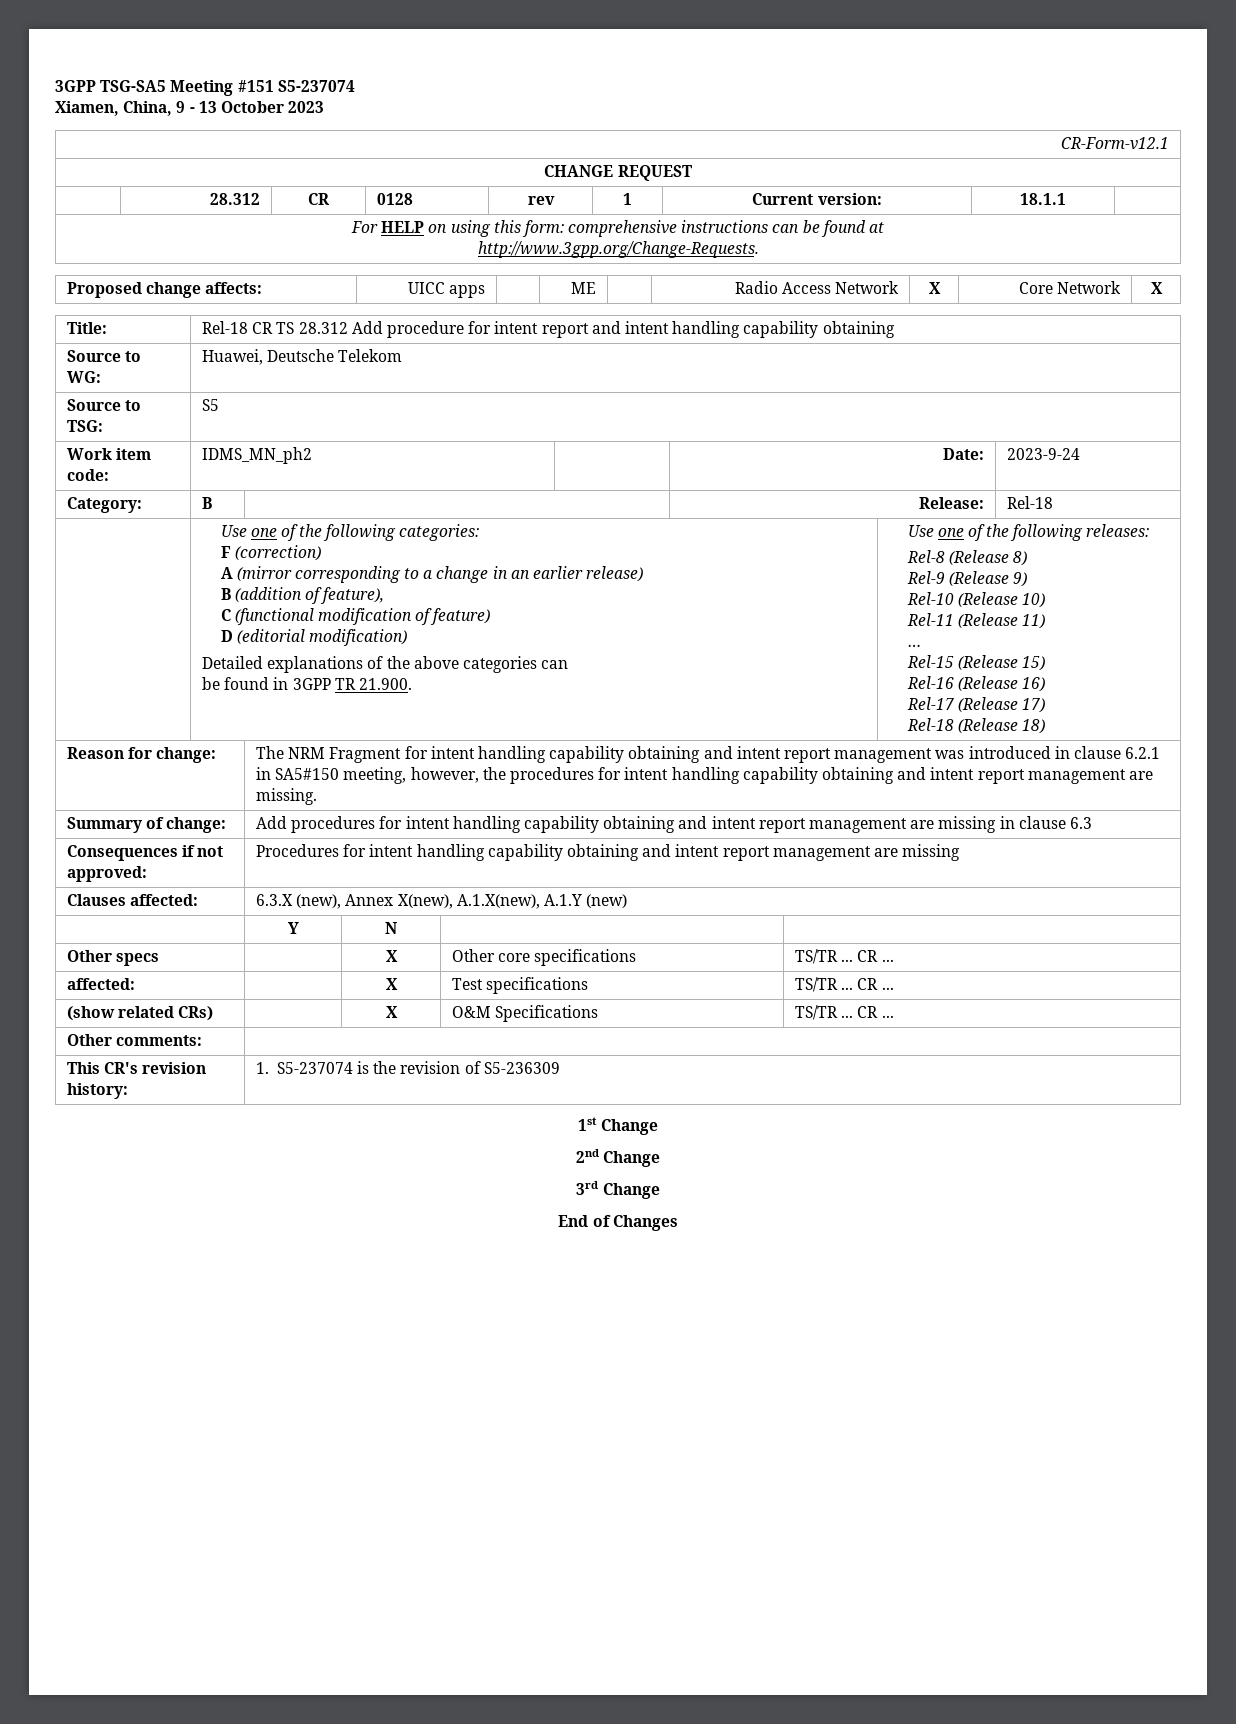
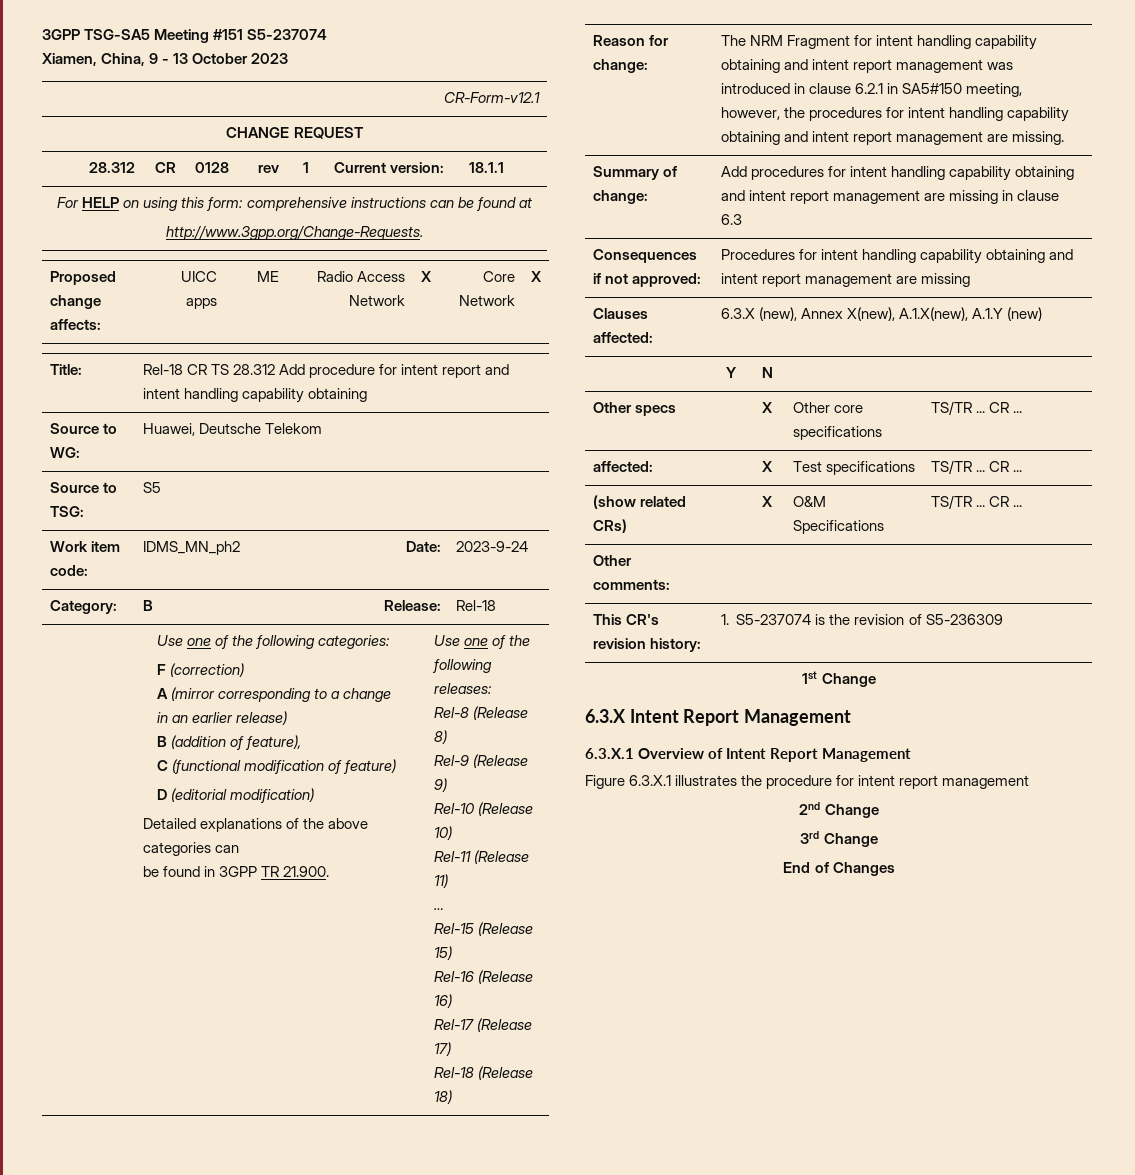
(658, 1127) none -> [585,709,852,726] [585,748,912,762] [585,775,1030,789] // 6.3.X Intent Report Management // 6.3.X.1 Overview of Intent Report Management // Figure 6.3.X.1 illustrates the procedure for intent report management

